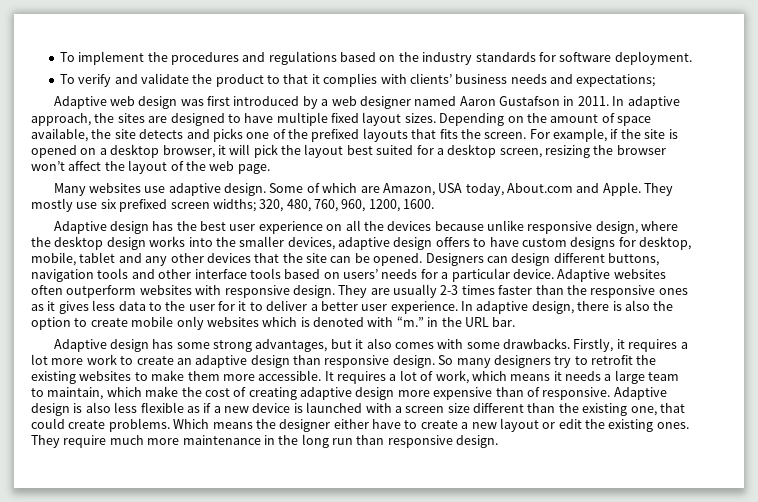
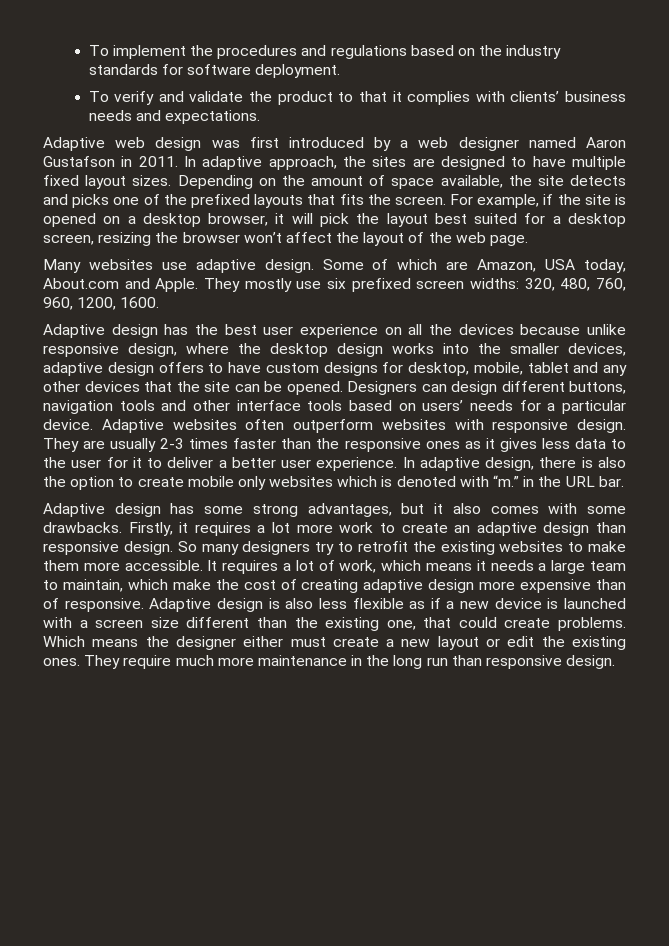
[576,74,656,87] expectations; -> [164,110,260,124] expectations.
[212,199,256,212] widths; -> [470,278,519,289] widths:
[372,419,418,429] have to -> [290,637,326,647] must

